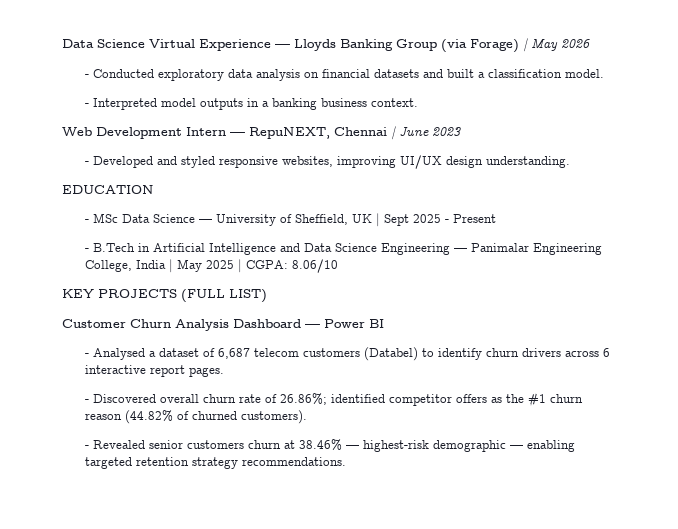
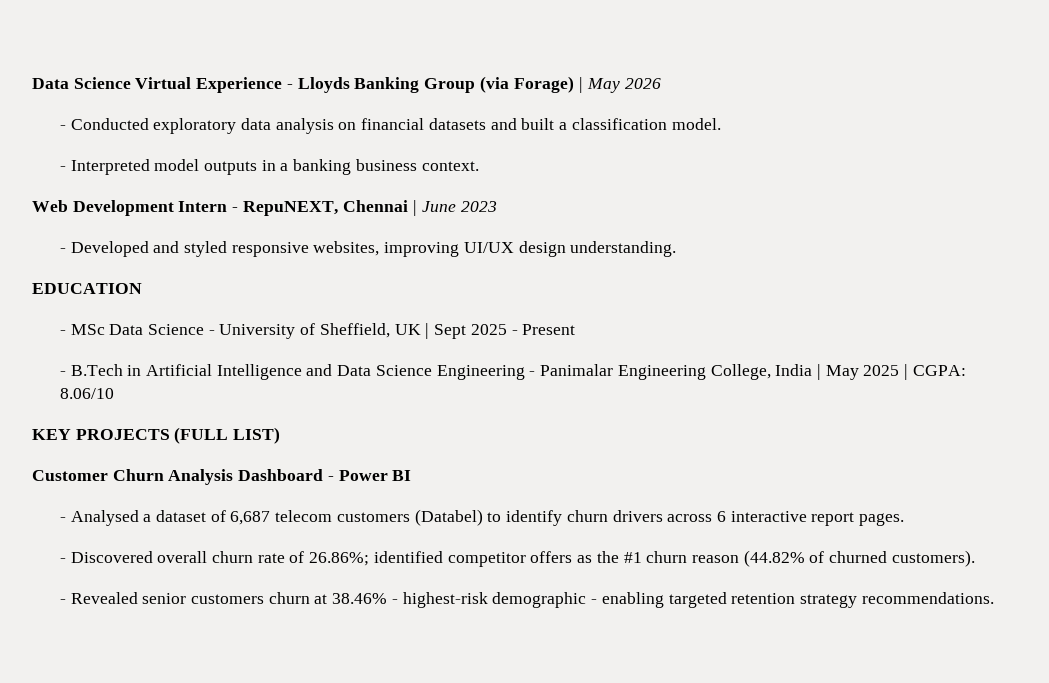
[275,44,290,48] — -> [286,84,293,89] -
[230,132,245,136] — -> [232,207,239,212] -
[198,219,212,223] — -> [208,330,215,335] -
[453,248,467,252] — -> [529,371,536,376] -
[305,324,320,328] — -> [327,476,334,481] -
[345,445,359,449] — -> [391,599,398,604] -
[509,445,523,449] — -> [591,599,598,604] -

